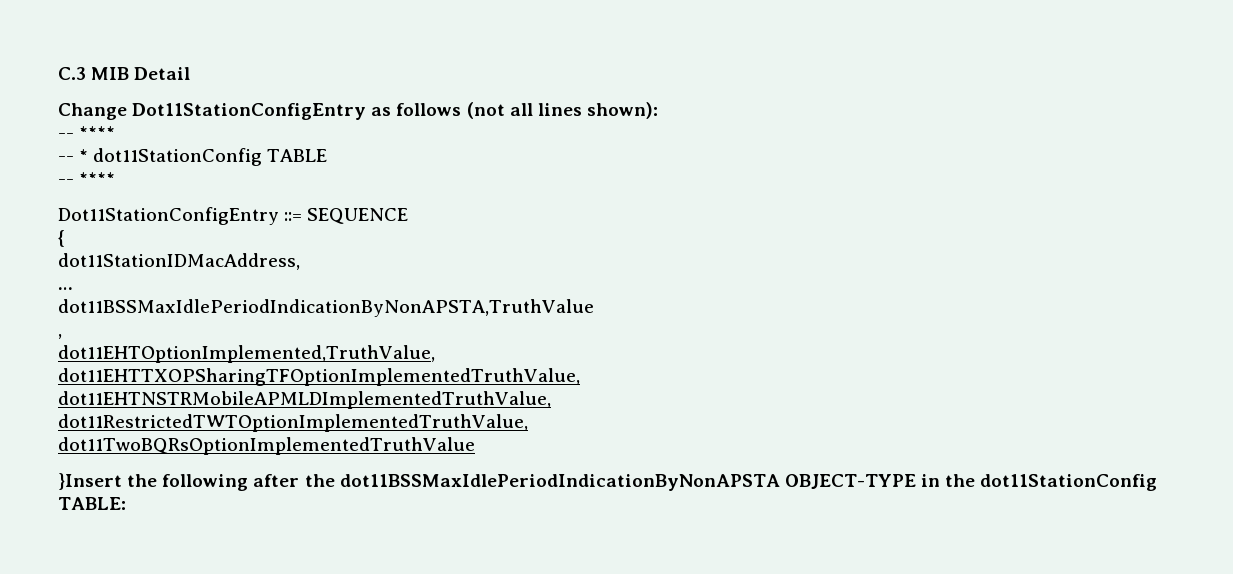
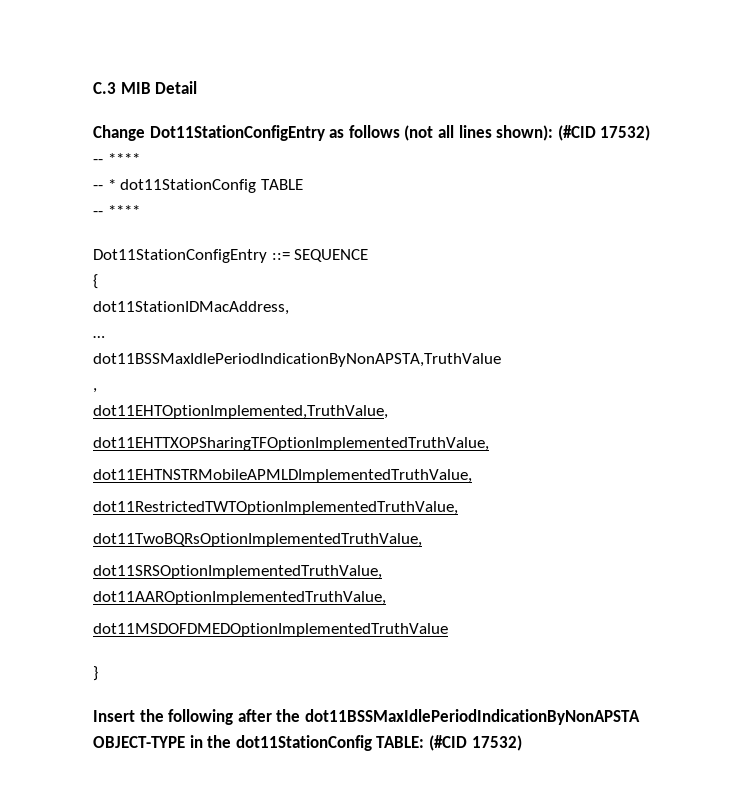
(658, 110) none -> [557,125,651,141] (#CID 17532)
[58,437,475,455] [58,473,122,490] dot11TwoBQRsOptionImplementedTruthValue // }Insert -> [93,533,422,547] [93,565,382,579] [93,591,386,605] [93,623,448,637] [93,666,98,681] [93,710,135,722] dot11TwoBQRsOptionImplementedTruthValue, // dot11SRSOptionImplementedTruthValue, // dot11AAROptionImplementedTruthValue, // dot11MSDOFDMEDOptionImplementedTruthValue // } // Insert
(126, 503) none -> [428,735,522,751] (#CID 17532)

